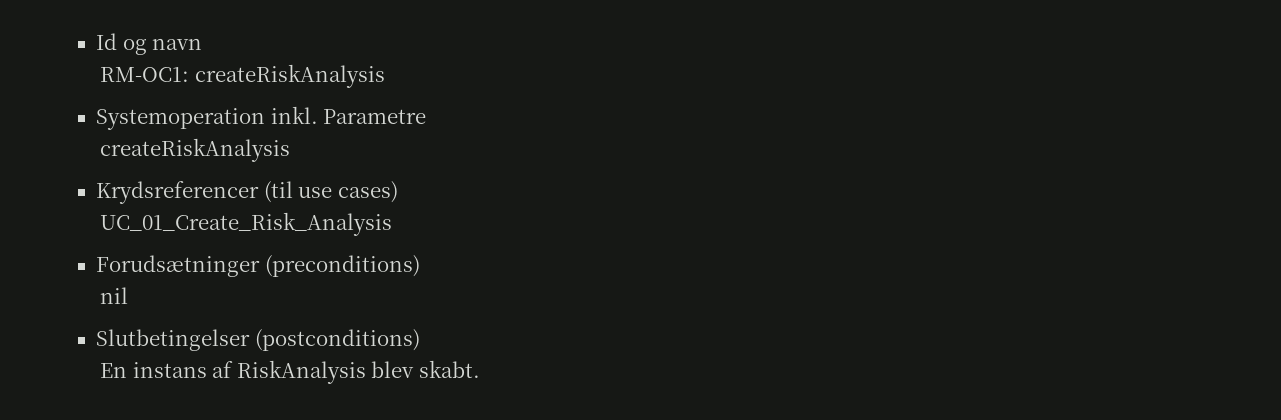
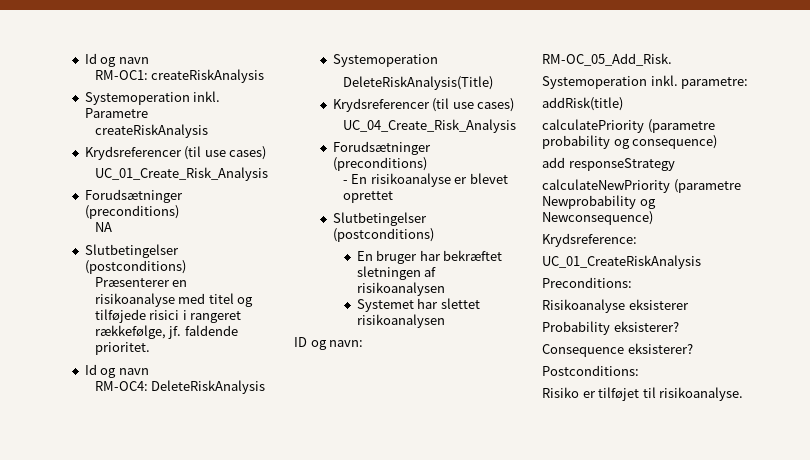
[100,287,129,304] [96,329,420,351] [100,360,480,384] nil // Slutbetingelser (postconditions) // En instans af RiskAnalysis blev skabt. -> [94,222,112,232] [84,244,179,258] [84,260,186,274] [94,277,188,287] [94,293,254,307] [94,309,242,323] [94,325,238,339] [94,342,150,355] [84,364,149,378] [94,380,266,394] [332,54,438,67] [342,76,493,90] [332,98,515,112] [342,119,516,133] [332,141,431,155] [332,157,427,171] [342,173,508,187] [342,191,393,203] [332,212,427,226] [332,228,434,242] [356,250,503,264] [356,266,437,280] [356,282,445,296] [356,298,480,312] [356,314,445,328] [294,337,364,350] [542,53,672,66] [542,75,749,89] [542,97,623,111] [542,119,715,133] [542,135,718,149] [542,157,675,171] [542,179,741,193] [542,195,656,209] [542,211,653,225] [542,233,637,247] [542,255,701,269] [542,277,632,288] [542,299,689,313] [542,321,679,335] [542,343,693,357] [542,365,639,376] [542,387,744,401] NA // Slutbetingelser (postconditions) // Præsenterer en risikoanalyse med titel og tilføjede risici i rangeret rækkefølge, jf. faldende prioritet. // Id og navn // RM-OC4: DeleteRiskAnalysis // Systemoperation // DeleteRiskAnalysis(Title) // Krydsreferencer (til use cases) // UC_04_Create_Risk_Analysis // Forudsætninger (preconditions) // - En risikoanalyse er blevet oprettet // Slutbetingelser (postconditions) // En bruger har bekræftet sletningen af risikoanalysen // Systemet har slettet risikoanalysen // ID og navn: // RM-OC_05_Add_Risk. // Systemoperation inkl. parametre: // addRisk(title) // calculatePriority (parametre probability og consequence) // add responseStrategy // calculateNewPriority (parametre Newprobability og Newconsequence) // Krydsreference: // UC_01_CreateRiskAnalysis // Preconditions: // Risikoanalyse eksisterer // Probability eksisterer? // Consequence eksisterer? // Postconditions: // Risiko er tilføjet til risikoanalyse.

